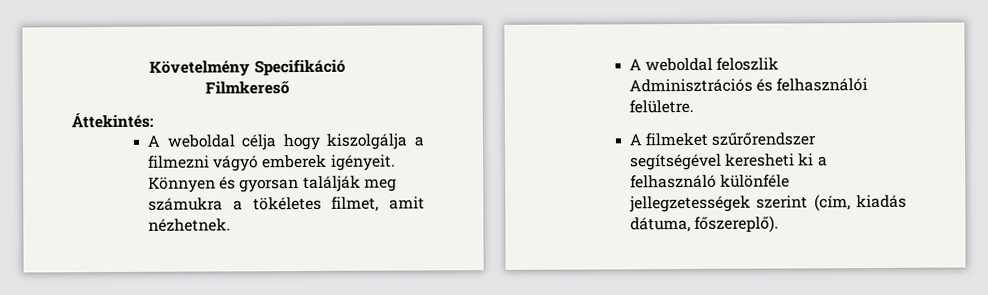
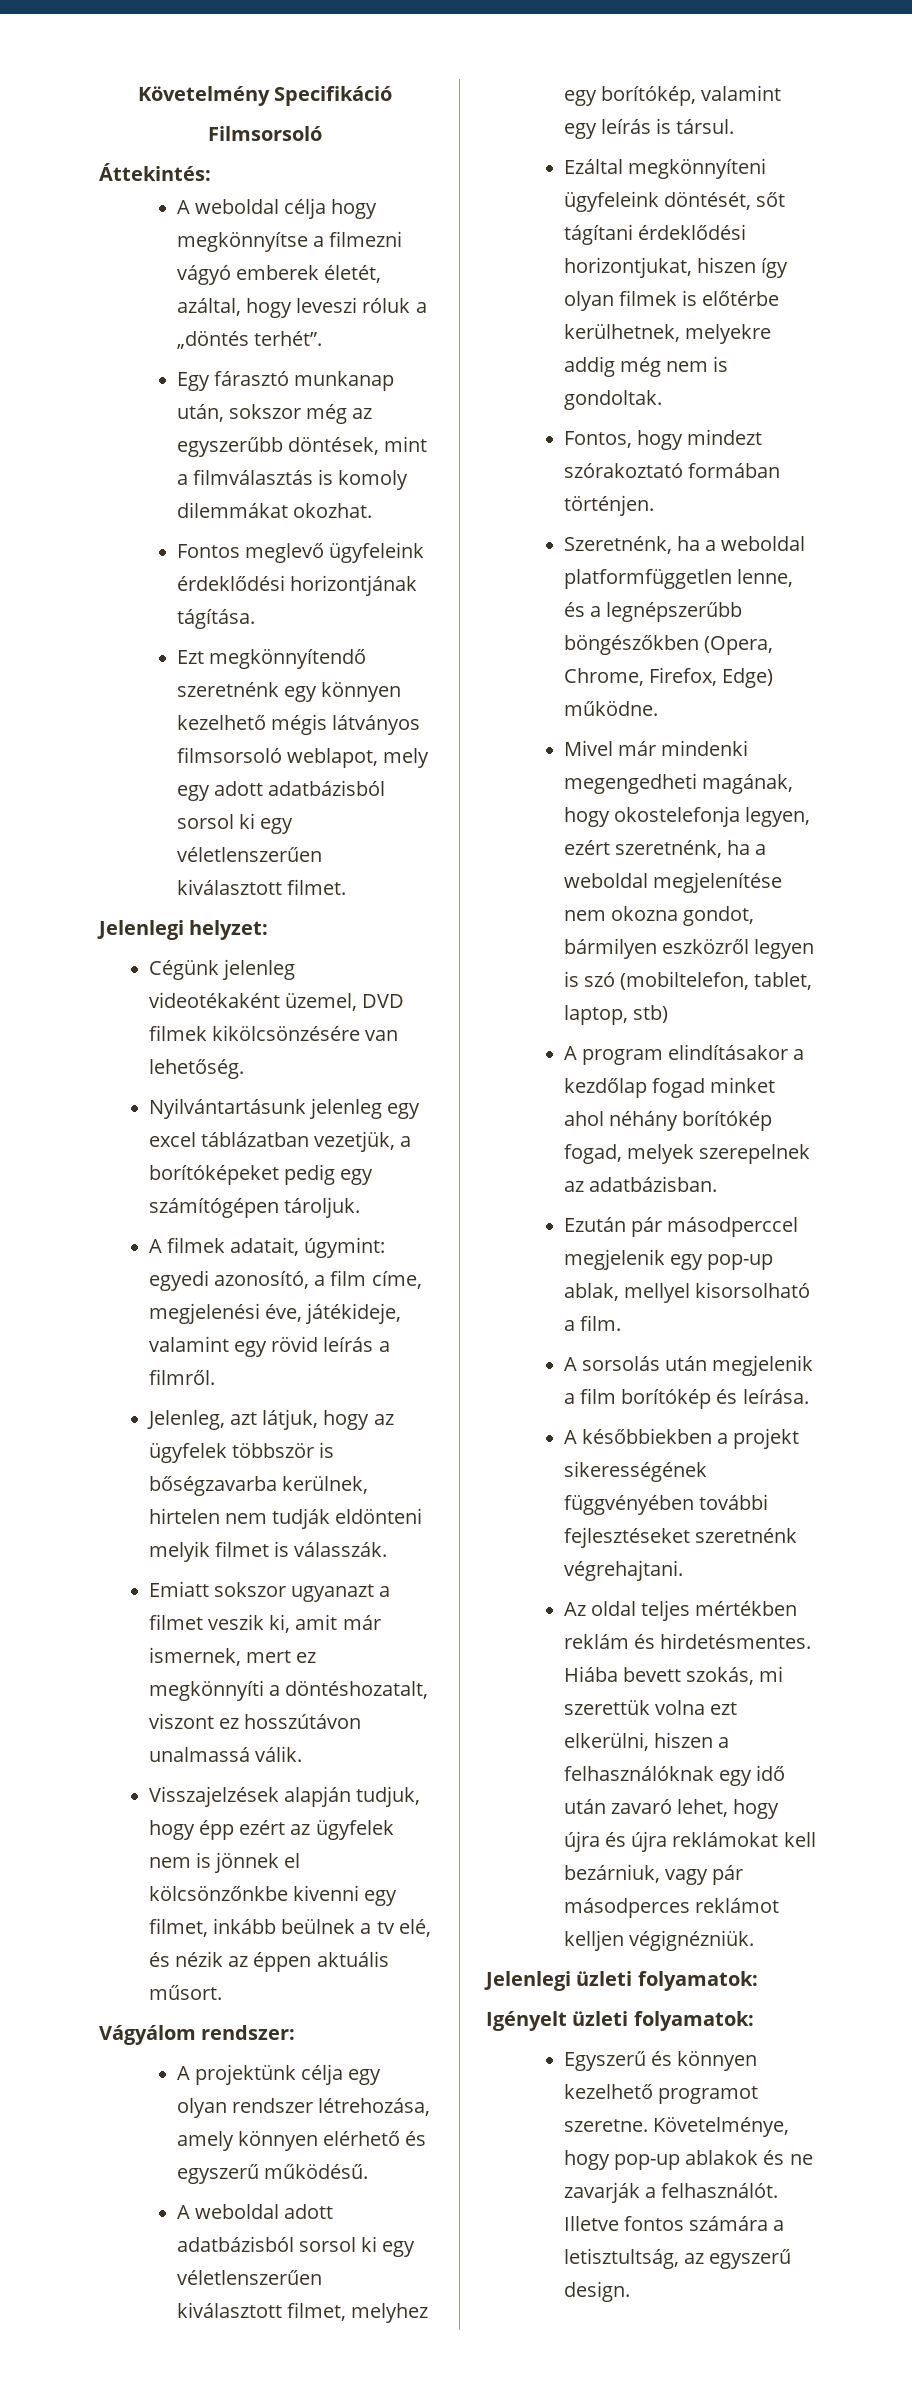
[205,81,290,95] Filmkereső -> [208,126,322,141] Filmsorsoló
[326,133,409,150] kiszolgálja -> [176,232,308,252] megkönnyítse
[330,154,396,171] [148,175,397,193] [148,196,425,212] [148,218,232,232] [629,57,780,72] [629,78,869,93] [629,99,695,114] [629,132,817,147] [630,153,828,171] [630,174,791,189] [629,194,907,213] [630,215,780,233] igényeit. Könnyen és gyorsan találják meg számukra a tökéletes filmet, amit nézhetnek. // A weboldal feloszlik Adminisztrációs és felhasználói felületre. // A filmeket szűrőrendszer segítségével keresheti ki a felhasználó különféle jellegzetességek szerint (cím, kiadás dátuma, főszereplő). -> [324,265,382,283] [176,297,427,318] [176,331,322,349] [176,371,395,391] [176,404,373,424] [176,436,428,457] [176,469,409,490] [176,502,372,518] [176,542,425,563] [176,575,417,596] [176,609,255,629] [176,649,366,669] [176,682,402,702] [176,714,421,735] [176,747,430,768] [176,780,386,801] [176,813,294,834] [176,847,322,862] [176,879,346,895] [97,920,269,940] [148,959,295,980] [148,992,405,1011] [148,1025,399,1041] [148,1059,244,1079] [148,1098,421,1119] [148,1131,412,1152] [148,1164,374,1185] [148,1197,360,1218] [148,1237,386,1258] [148,1270,422,1291] [148,1303,402,1324] [148,1336,390,1357] [148,1369,215,1385] [146,1409,394,1430] [148,1442,335,1463] [148,1476,368,1496] [148,1508,423,1529] [148,1541,388,1562] [148,1581,391,1602] [148,1614,381,1633] [148,1647,317,1666] [148,1680,429,1701] [148,1713,362,1729] [148,1746,302,1762] [148,1786,421,1807] [148,1820,394,1840] [148,1852,301,1873] [148,1885,398,1906] [148,1918,431,1937] [148,1951,389,1972] [148,1985,222,2000] [99,2025,296,2045] [176,2064,382,2085] [176,2098,431,2118] [176,2131,427,2151] [176,2164,368,2184] [176,2204,334,2219] [176,2236,416,2257] [176,2270,322,2285] [176,2302,429,2323] [563,85,782,106] [563,118,735,139] [563,158,766,179] [563,191,786,212] [563,224,746,245] [563,257,789,278] [563,290,780,311] [563,324,771,344] [563,356,729,377] [563,390,662,410] [563,429,763,450] [563,463,780,478] [563,495,654,516] [563,536,806,554] [563,569,793,589] [563,602,743,622] [563,635,773,655] [563,667,774,688] [563,701,658,716] [563,740,749,756] [563,773,793,794] [563,806,811,827] [563,840,767,858] [563,872,782,893] [563,906,755,926] [563,938,815,959] [563,971,813,990] [563,1005,668,1025] [563,1044,805,1065] [563,1077,776,1098] [563,1111,773,1131] [563,1144,811,1164] [563,1176,717,1192] [563,1217,799,1237] [563,1249,774,1270] [563,1282,811,1303] [563,1315,621,1331] [563,1355,814,1376] [563,1388,809,1409] [563,1428,800,1449] [563,1461,707,1482] [563,1494,768,1515] [563,1527,797,1548] [563,1560,683,1581] [563,1600,798,1621] [563,1633,812,1649] [563,1666,784,1685] [563,1700,738,1715] [563,1732,730,1751] [563,1765,786,1786] [563,1799,780,1819] [563,1831,816,1852] [563,1864,744,1885] [563,1898,779,1918] [563,1930,754,1951] [484,1971,758,1991] [486,2011,754,2031] [563,2051,758,2071] [563,2084,758,2104] [563,2117,789,2137] [563,2150,813,2170] [563,2182,779,2203] [563,2216,785,2231] [563,2248,792,2269] [563,2281,630,2302] életét, azáltal, hogy leveszi róluk a „döntés terhét”. // Egy fárasztó munkanap után, sokszor még az egyszerűbb döntések, mint a filmválasztás is komoly dilemmákat okozhat. // Fontos meglevő ügyfeleink érdeklődési horizontjának tágítása. // Ezt megkönnyítendő szeretnénk egy könnyen kezelhető mégis látványos filmsorsoló weblapot, mely egy adott adatbázisból sorsol ki egy véletlenszerűen kiválasztott filmet. // Jelenlegi helyzet: // Cégünk jelenleg videotékaként üzemel, DVD filmek kikölcsönzésére van lehetőség. // Nyilvántartásunk jelenleg egy excel táblázatban vezetjük, a borítóképeket pedig egy számítógépen tároljuk. // A filmek adatait, úgymint: egyedi azonosító, a film címe, megjelenési éve, játékideje, valamint egy rövid leírás a filmről. // Jelenleg, azt látjuk, hogy az ügyfelek többször is bőségzavarba kerülnek, hirtelen nem tudják eldönteni melyik filmet is válasszák. // Emiatt sokszor ugyanazt a filmet veszik ki, amit már ismernek, mert ez megkönnyíti a döntéshozatalt, viszont ez hosszútávon unalmassá válik. // Visszajelzések alapján tudjuk, hogy épp ezért az ügyfelek nem is jönnek el kölcsönzőnkbe kivenni egy filmet, inkább beülnek a tv elé, és nézik az éppen aktuális műsort. // Vágyálom rendszer: // A projektünk célja egy olyan rendszer létrehozása, amely könnyen elérhető és egyszerű működésű. // A weboldal adott adatbázisból sorsol ki egy véletlenszerűen kiválasztott filmet, melyhez egy borítókép, valamint egy leírás is társul. // Ezáltal megkönnyíteni ügyfeleink döntését, sőt tágítani érdeklődési horizontjukat, hiszen így olyan filmek is előtérbe kerülhetnek, melyekre addig még nem is gondoltak. // Fontos, hogy mindezt szórakoztató formában történjen. // Szeretnénk, ha a weboldal platformfüggetlen lenne, és a legnépszerűbb böngészőkben (Opera, Chrome, Firefox, Edge) működne. // Mivel már mindenki megengedheti magának, hogy okostelefonja legyen, ezért szeretnénk, ha a weboldal megjelenítése nem okozna gondot, bármilyen eszközről legyen is szó (mobiltelefon, tablet, laptop, stb) // A program elindításakor a kezdőlap fogad minket ahol néhány borítókép fogad, melyek szerepelnek az adatbázisban. // Ezután pár másodperccel megjelenik egy pop-up ablak, mellyel kisorsolható a film. // A sorsolás után megjelenik a film borítókép és leírása. // A későbbiekben a projekt sikerességének függvényében további fejlesztéseket szeretnénk végrehajtani. // Az oldal teljes mértékben reklám és hirdetésmentes. Hiába bevett szokás, mi szerettük volna ezt elkerülni, hiszen a felhasználóknak egy idő után zavaró lehet, hogy újra és újra reklámokat kell bezárniuk, vagy pár másodperces reklámot kelljen végignézniük. // Jelenlegi üzleti folyamatok: // Igényelt üzleti folyamatok: // Egyszerű és könnyen kezelhető programot szeretne. Követelménye, hogy pop-up ablakok és ne zavarják a felhasználót. Illetve fontos számára a letisztultság, az egyszerű design.

